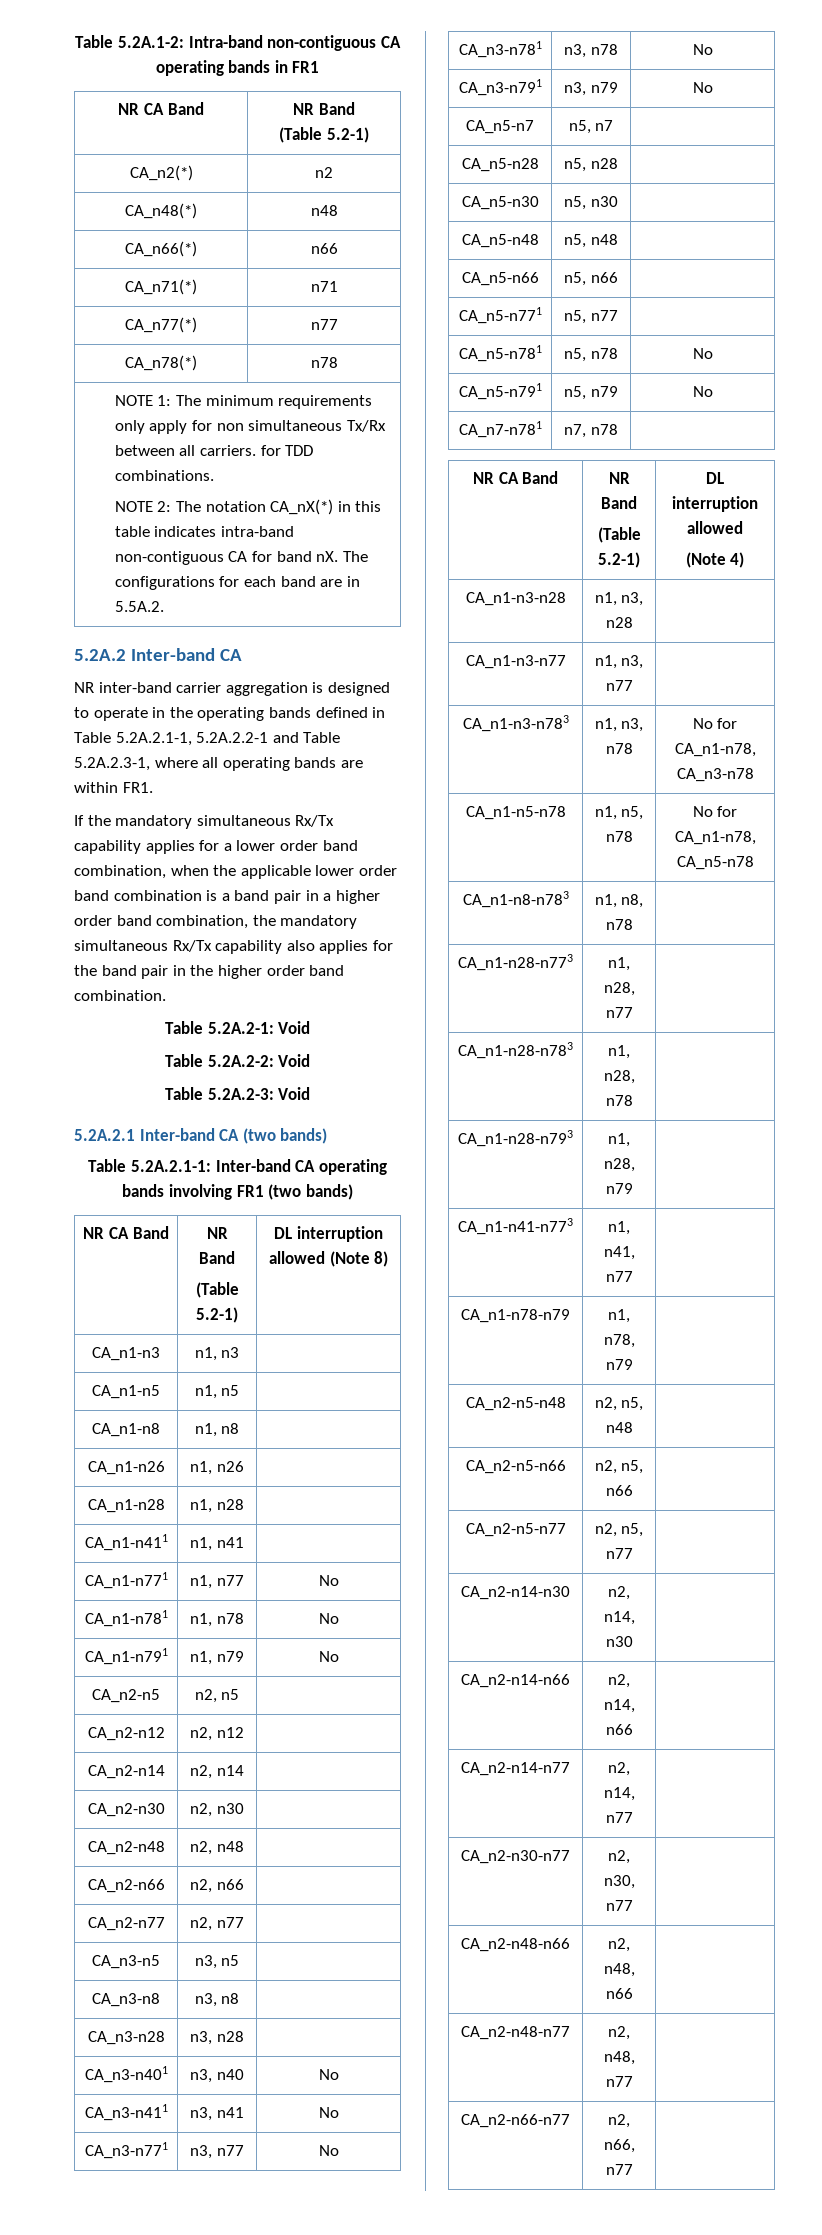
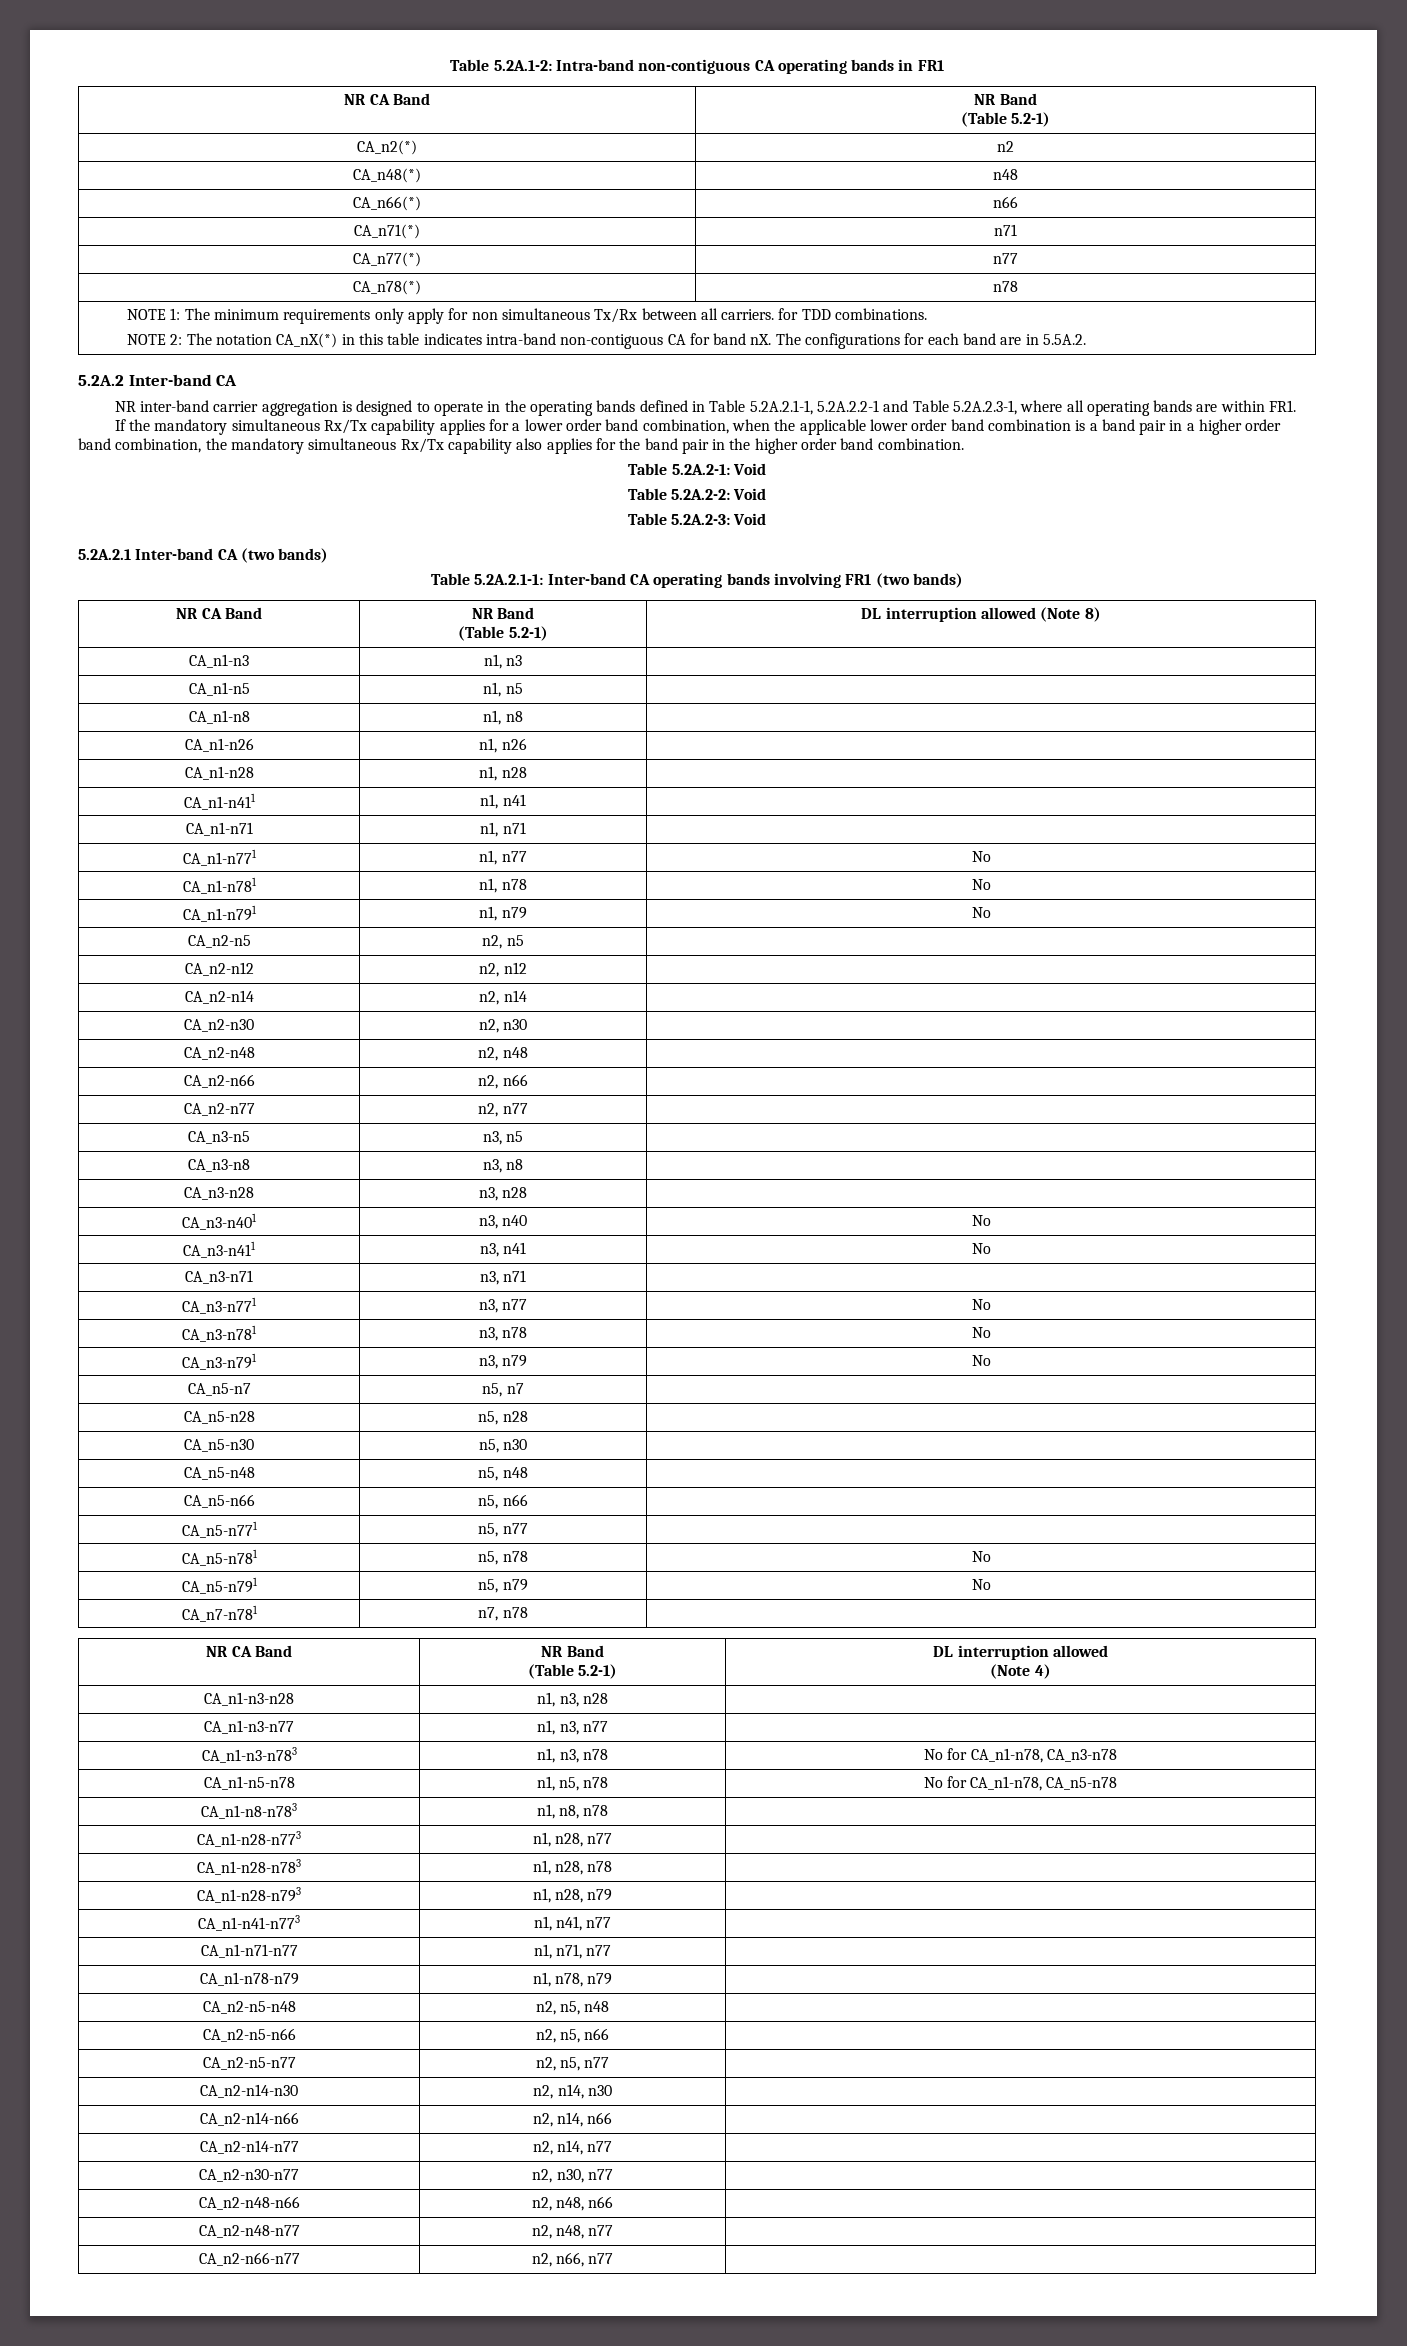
(244, 1542) none -> [185,822,253,836] [480,822,526,837] // CA_n1-n71 | n1, n71 |
(339, 2112) none -> [185,1270,253,1284] [479,1270,527,1285] // CA_n3-n71 | n3, n71 |
(633, 1276) none -> [200,1944,298,1958] [533,1944,612,1959] // CA_n1-n71-n77 | n1, n71, n77 |

